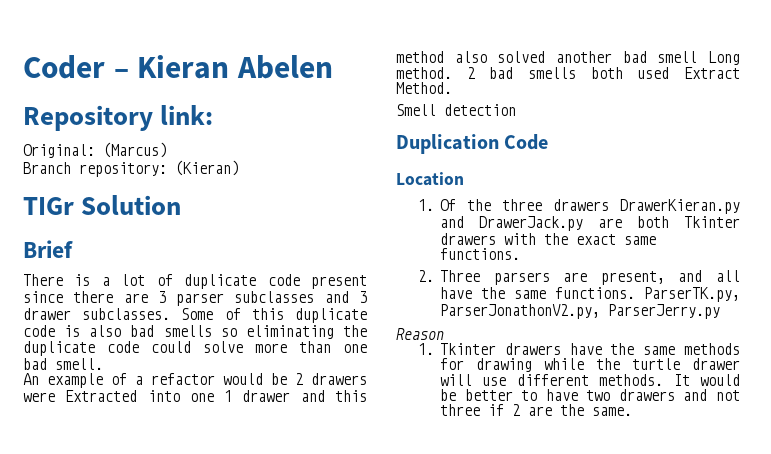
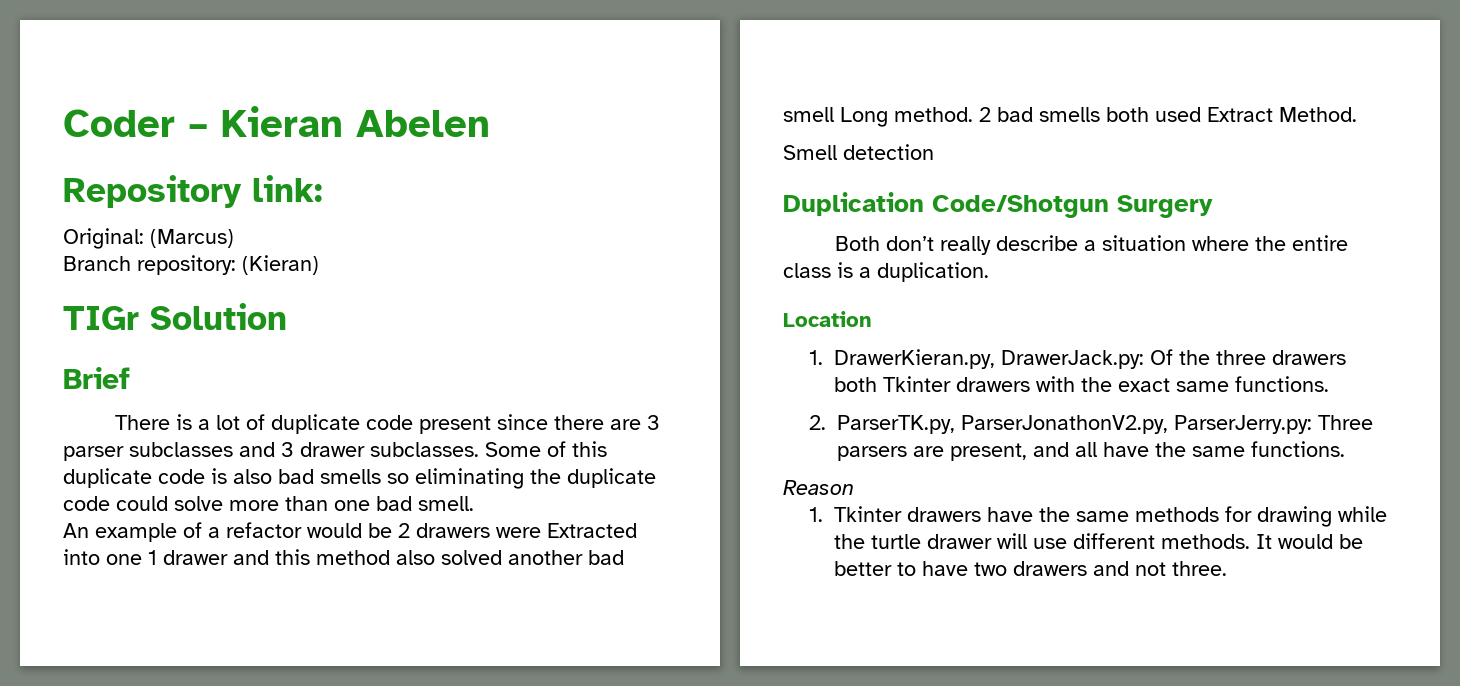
[504,134,549,150] Code -> [932,195,1213,218] [834,235,1348,255] [783,262,989,282] Code/Shotgun Surgery // Both don’t really describe a situation where the entire class is a duplication.
(434, 205) none -> [834,349,1145,369] DrawerKieran.py, DrawerJack.py:
[620,199,740,214] [440,216,623,231] DrawerKieran.py and DrawerJack.py are -> (1347, 357) none
(434, 276) none -> [836,415,1312,434] ParserTK.py, ParserJonathonV2.py, ParserJerry.py:
[644,287,740,302] [440,304,721,319] ParserTK.py, ParserJonathonV2.py, ParserJerry.py -> (1345, 449) none
[440,404,633,416] three if 2 are the same. -> [1172,561,1228,576] three.

